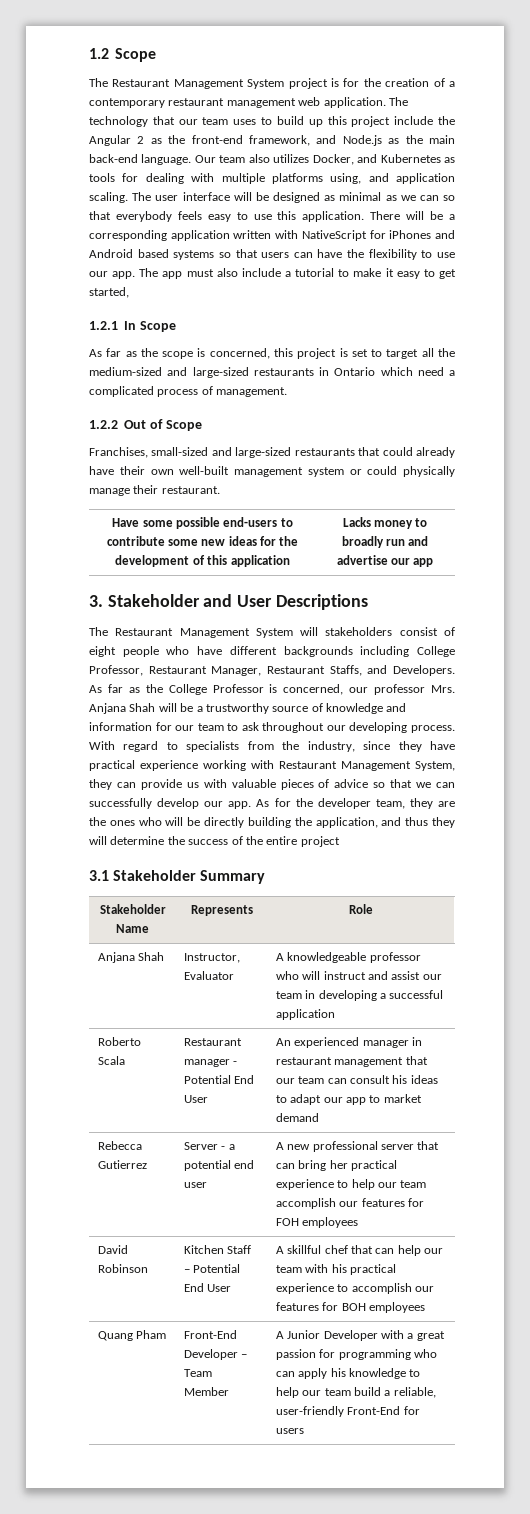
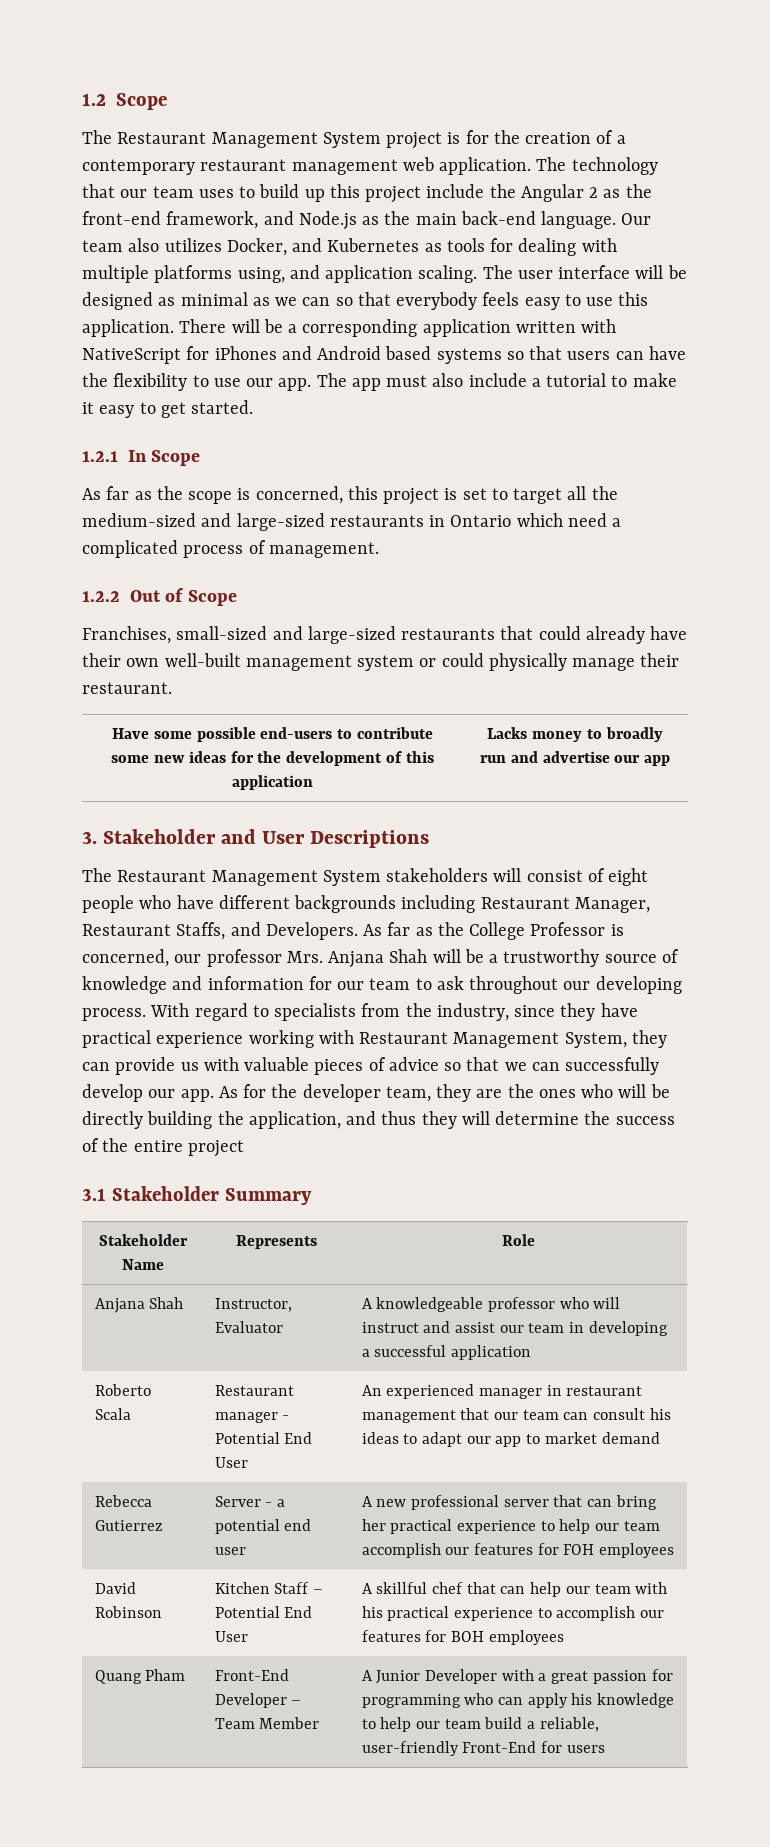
[89,287,129,298] started, -> [191,400,254,414] started.
[300,627,393,636] will stakeholders -> [386,868,522,882] stakeholders will
[417,646,455,657] [89,665,143,676] College Professor, -> (476, 904) none

